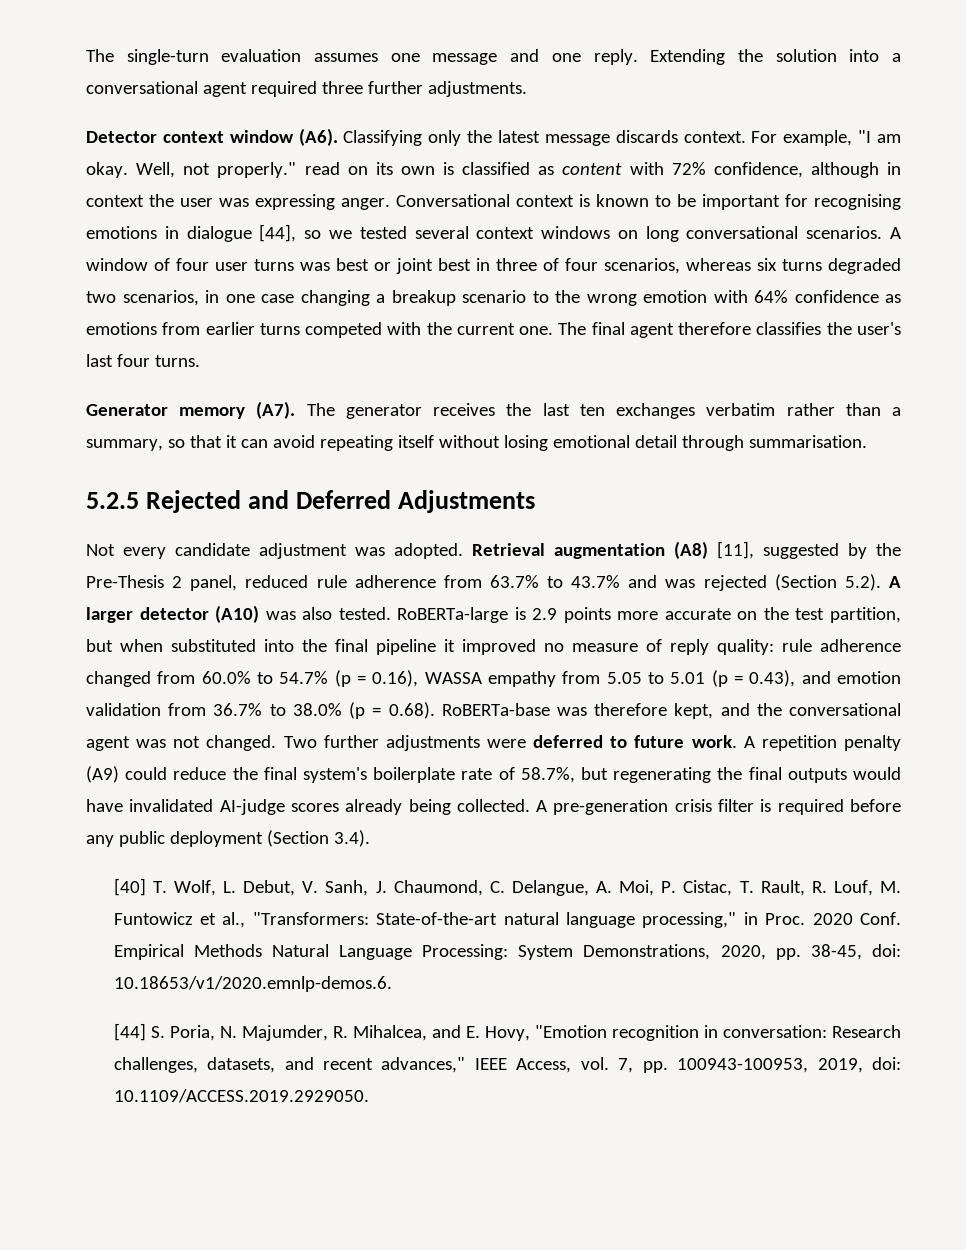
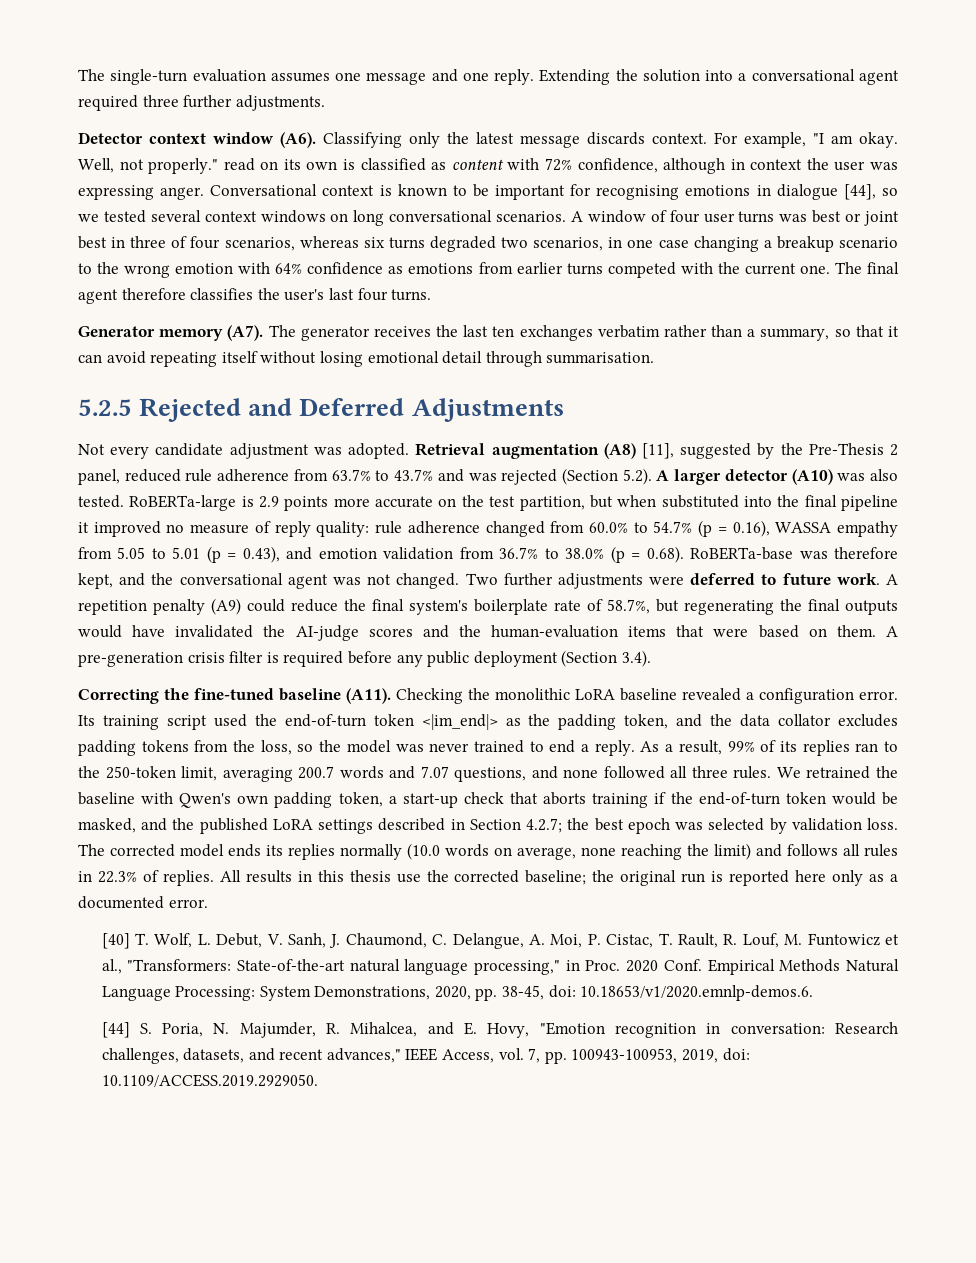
(214, 805) none -> [263,625,286,637] the
[345,799,530,815] already being collected. -> [422,625,876,638] and the human-evaluation items that were based on them.
(370, 838) none -> [78,688,898,704] [78,714,898,730] [78,740,898,756] [78,766,898,782] [78,792,898,808] [78,818,899,834] [78,843,898,860] [78,870,899,886] [78,896,208,909] // Correcting the fine-tuned baseline (A11). Checking the monolithic LoRA baseline revealed a configuration error. Its training script used the end-of-turn token <|im_end|> as the padding token, and the data collator excludes padding tokens from the loss, so the model was never trained to end a reply. As a result, 99% of its replies ran to the 250-token limit, averaging 200.7 words and 7.07 questions, and none followed all three rules. We retrained the baseline with Qwen's own padding token, a start-up check that aborts training if the end-of-turn token would be masked, and the published LoRA settings described in Section 4.2.7; the best epoch was selected by validation loss. The corrected model ends its replies normally (10.0 words on average, none reaching the limit) and follows all rules in 22.3% of replies. All results in this thesis use the corrected baseline; the original run is reported here only as a documented error.

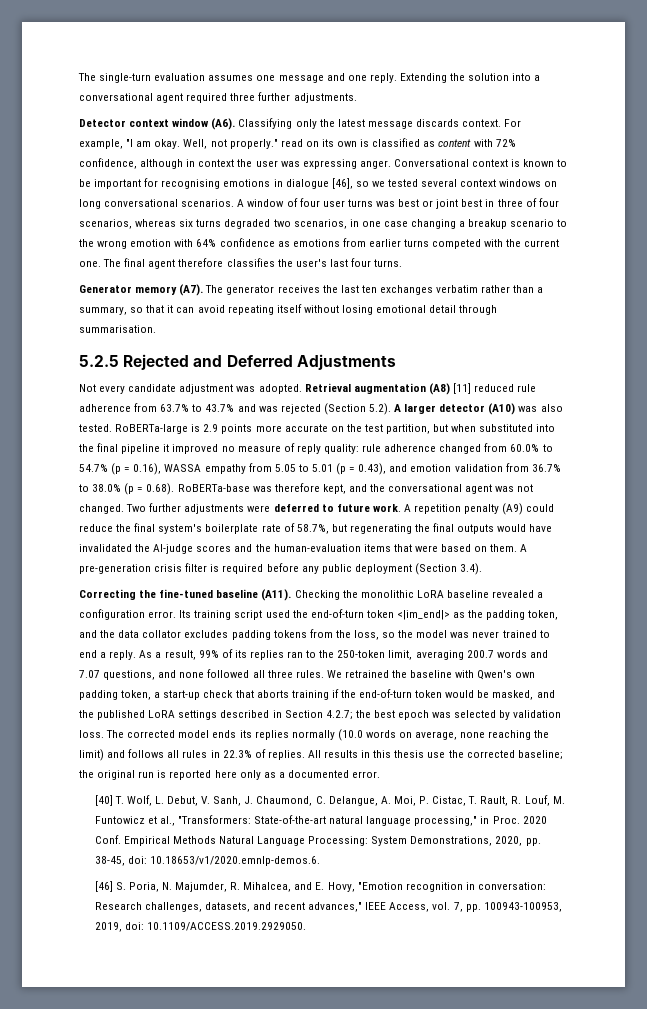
[843,184,876,200] [44], -> [331,178,353,189] [46],
[641,443,898,459] [78,469,120,485] [11], suggested by the Pre-Thesis 2 panel, -> [452,383,471,394] [11]
[101,1022,130,1038] [44] -> [94,881,113,892] [46]

